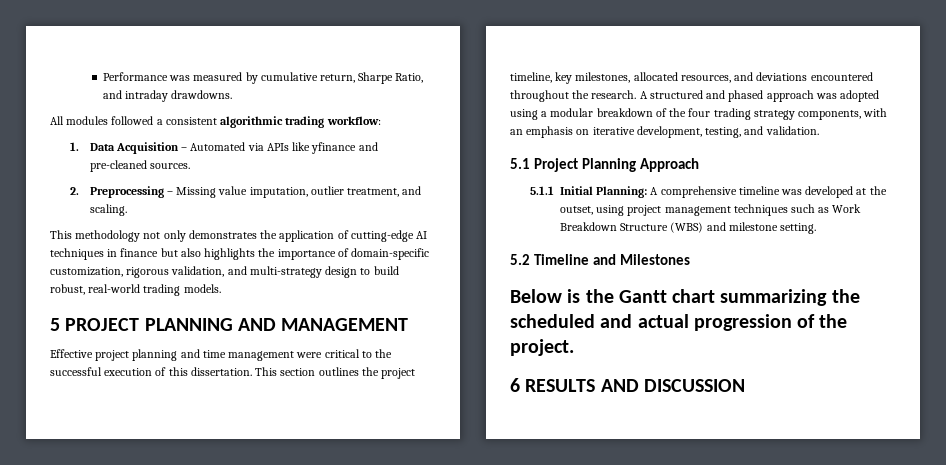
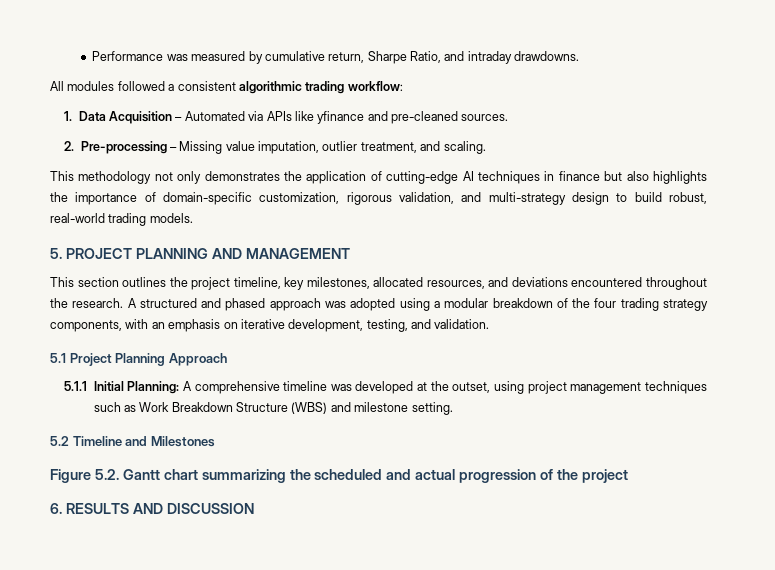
[89,186,164,198] Preprocessing -> [80,141,167,154] Pre-processing
[50,318,60,331] 5 -> [50,248,62,259] 5.
[50,349,393,361] [50,367,252,376] Effective project planning and time management were critical to the successful execution of this dissertation. -> (350, 253) none
[510,289,614,303] Below is the -> [50,469,119,483] Figure 5.2.
[510,339,574,356] [510,378,520,392] project. // 6 -> [581,469,628,483] [50,503,62,514] project // 6.

